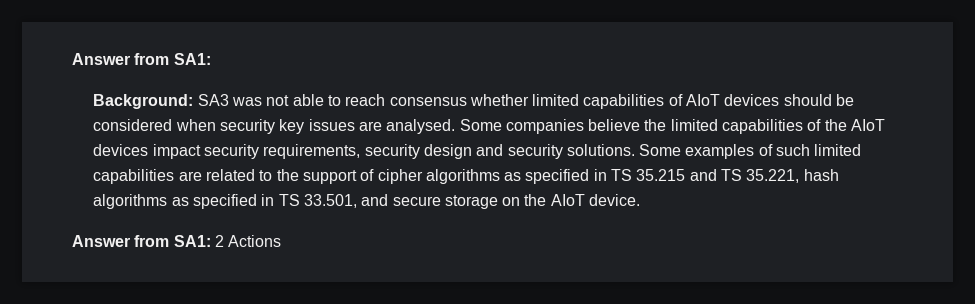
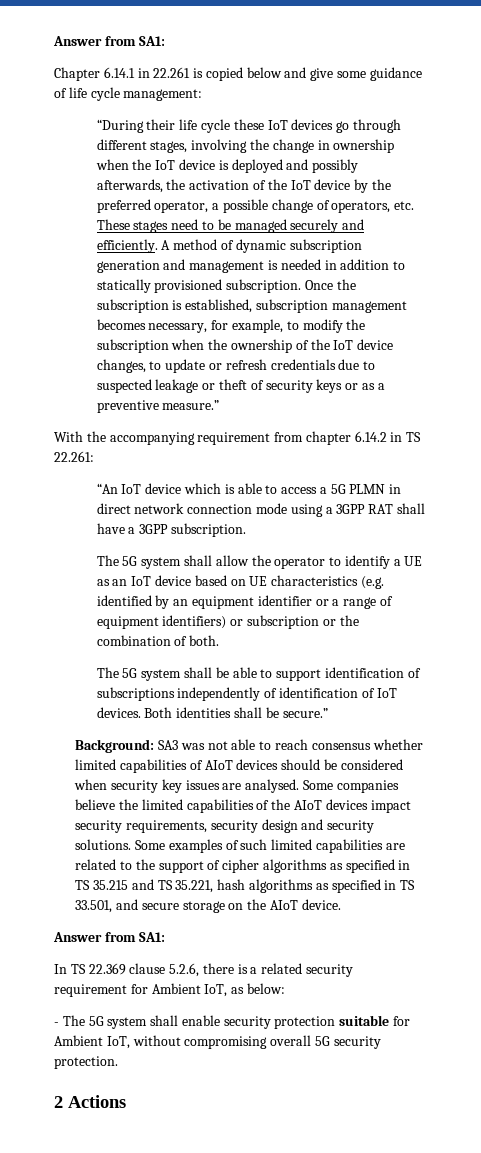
[72,53,211,65] Answer from SA1: -> [53,36,165,46] [54,67,422,81] [54,87,203,101] [96,119,401,133] [96,139,395,153] [95,159,359,173] [96,179,391,193] [96,199,415,213] [96,219,365,233] [96,239,362,253] [96,259,406,273] [96,279,356,293] [96,299,407,313] [96,319,366,333] [96,339,394,353] [96,359,376,373] [96,379,385,393] [96,400,220,413] [54,431,422,445] [54,451,94,462] [96,483,402,494] [96,503,425,517] [96,523,246,537] [96,555,423,569] [96,575,384,589] [96,595,393,609] [96,615,359,629] [96,635,220,646] [96,667,421,681] [96,687,397,701] [96,707,328,718] Answer from SA1: // Chapter 6.14.1 in 22.261 is copied below and give some guidance of life cycle management: // “During their life cycle these IoT devices go through different stages, involving the change in ownership when the IoT device is deployed and possibly afterwards, the activation of the IoT device by the preferred operator, a possible change of operators, etc. These stages need to be managed securely and efficiently. A method of dynamic subscription generation and management is needed in addition to statically provisioned subscription. Once the subscription is established, subscription management becomes necessary, for example, to modify the subscription when the ownership of the IoT device changes, to update or refresh credentials due to suspected leakage or theft of security keys or as a preventive measure.” // With the accompanying requirement from chapter 6.14.2 in TS 22.261: // “An IoT device which is able to access a 5G PLMN in direct network connection mode using a 3GPP RAT shall have a 3GPP subscription. // The 5G system shall allow the operator to identify a UE as an IoT device based on UE characteristics (e.g. identified by an equipment identifier or a range of equipment identifiers) or subscription or the combination of both. // The 5G system shall be able to support identification of subscriptions independently of identification of IoT devices. Both identities shall be secure.”
(211, 241) none -> [54,963,354,977] [54,983,285,997] [54,1015,411,1029] [54,1035,381,1049] [54,1056,118,1069] // In TS 22.369 clause 5.2.6, there is a related security requirement for Ambient IoT, as below: // - The 5G system shall enable security protection suitable for Ambient IoT, without compromising overall 5G security protection. //

